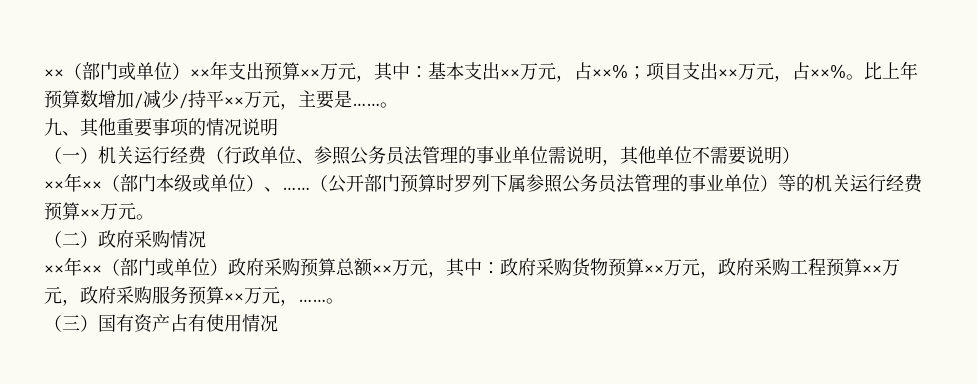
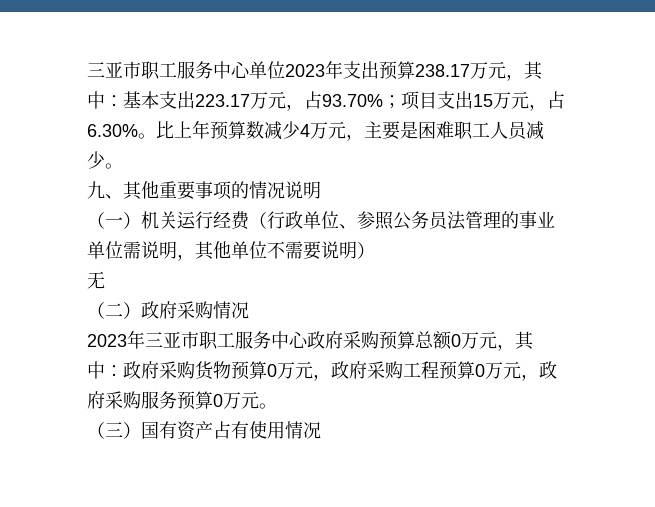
[44,62,210,80] ××（部门或单位）×× -> [87,61,325,80] 三亚市职工服务中心单位2023
[300,69,320,78] ×× -> [415,64,470,77] 238.17
[500,62,628,82] ××万元，占××% -> [195,91,383,111] 223.17万元，占93.70%
[718,62,846,82] ××万元，占××% -> [473,91,565,111] [87,124,138,137] 15万元，占6.30%
[98,90,380,110] 增加/减少/持平××万元，主要是…… -> [264,121,544,141] [87,151,105,169] 减少4万元，主要是困难职工人员减少
[44,173,923,193] [44,202,154,221] ××年××（部门本级或单位）、……（公开部门预算时罗列下属参照公务员法管理的事业单位）等的机关运行经费预算××万元。 -> [87,271,105,289] 无
[44,257,228,276] ××年××（部门或单位） -> [87,330,308,350] 2023年三亚市职工服务中心
[372,265,392,274] ×× -> [451,334,461,347] 0
[644,265,664,274] ×× -> [267,364,277,377] 0
[862,265,882,274] ×× -> [475,364,485,377] 0
[224,286,326,306] ××万元，…… -> [213,391,259,409] 0万元

